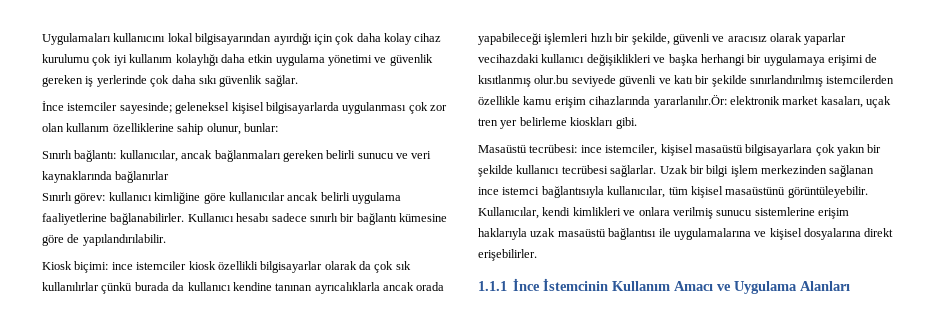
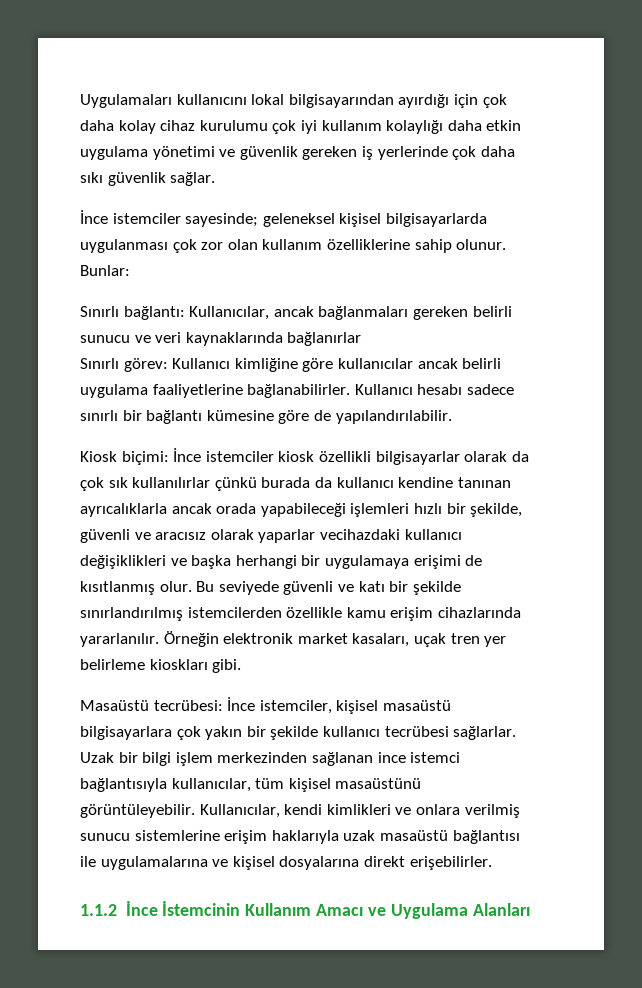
[206,123,278,135] olunur, bunlar: -> [456,239,507,250] [80,265,130,276] olunur. Bunlar:
[119,150,178,162] kullanıcılar, -> [189,306,270,320] Kullanıcılar,
[108,192,152,201] kullanıcı -> [172,358,231,369] Kullanıcı
[111,262,133,270] ince -> [173,448,202,462] İnce
[534,75,570,84] olur.bu -> [159,581,215,592] olur. Bu
[653,95,727,108] yararlanılır.Ör: -> [80,631,219,647] yararlanılır. Örneğin
[580,145,602,153] ince -> [227,697,256,711] İnce
[478,281,507,291] 1.1.1 -> [80,904,117,916] 1.1.2

